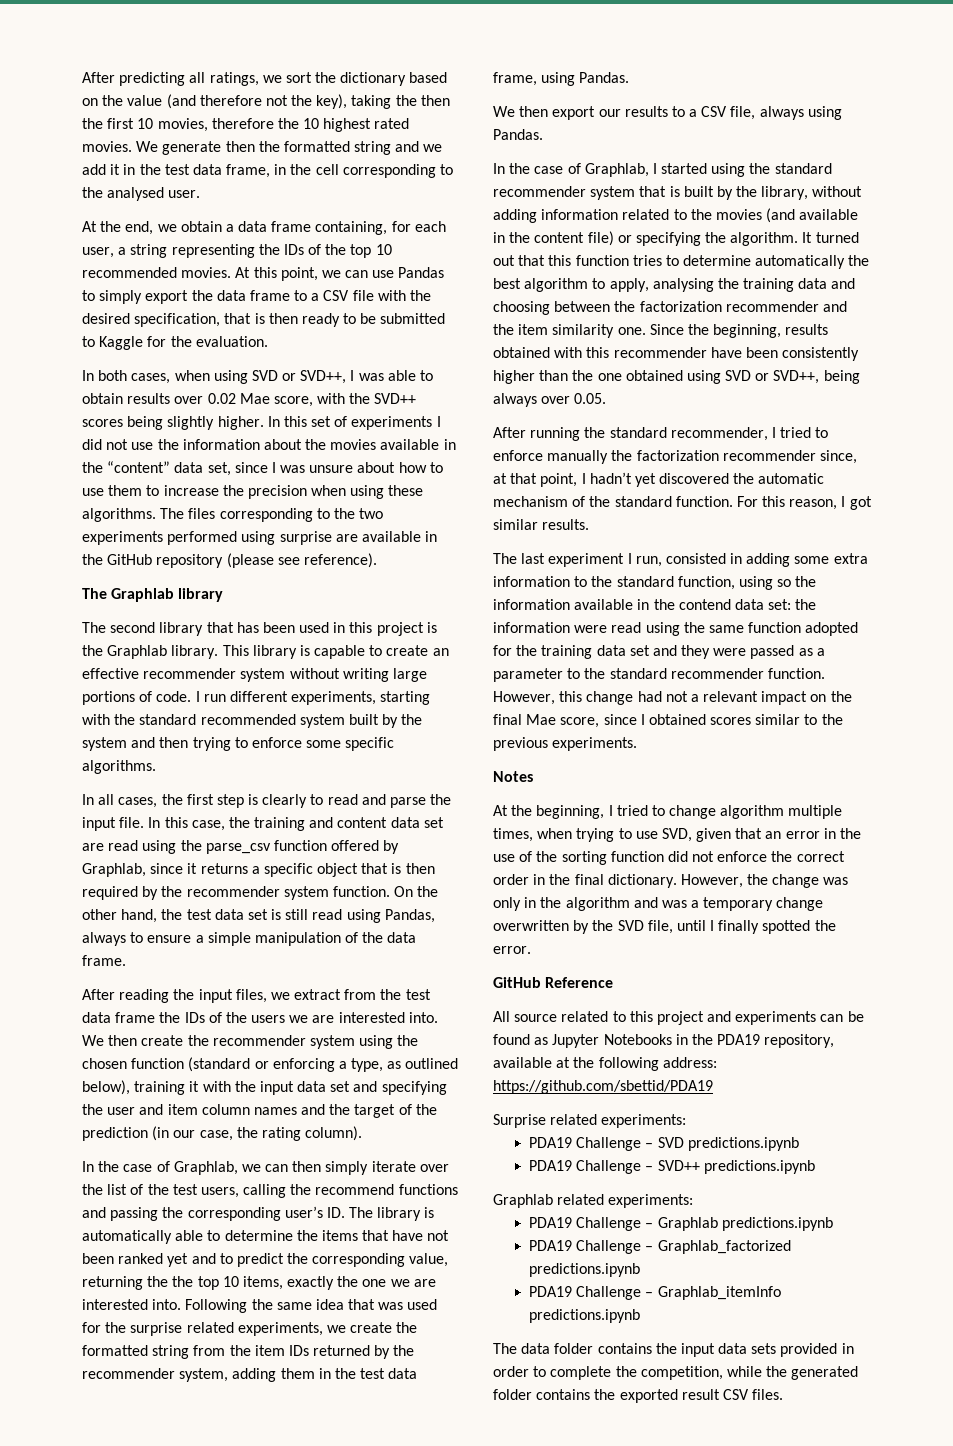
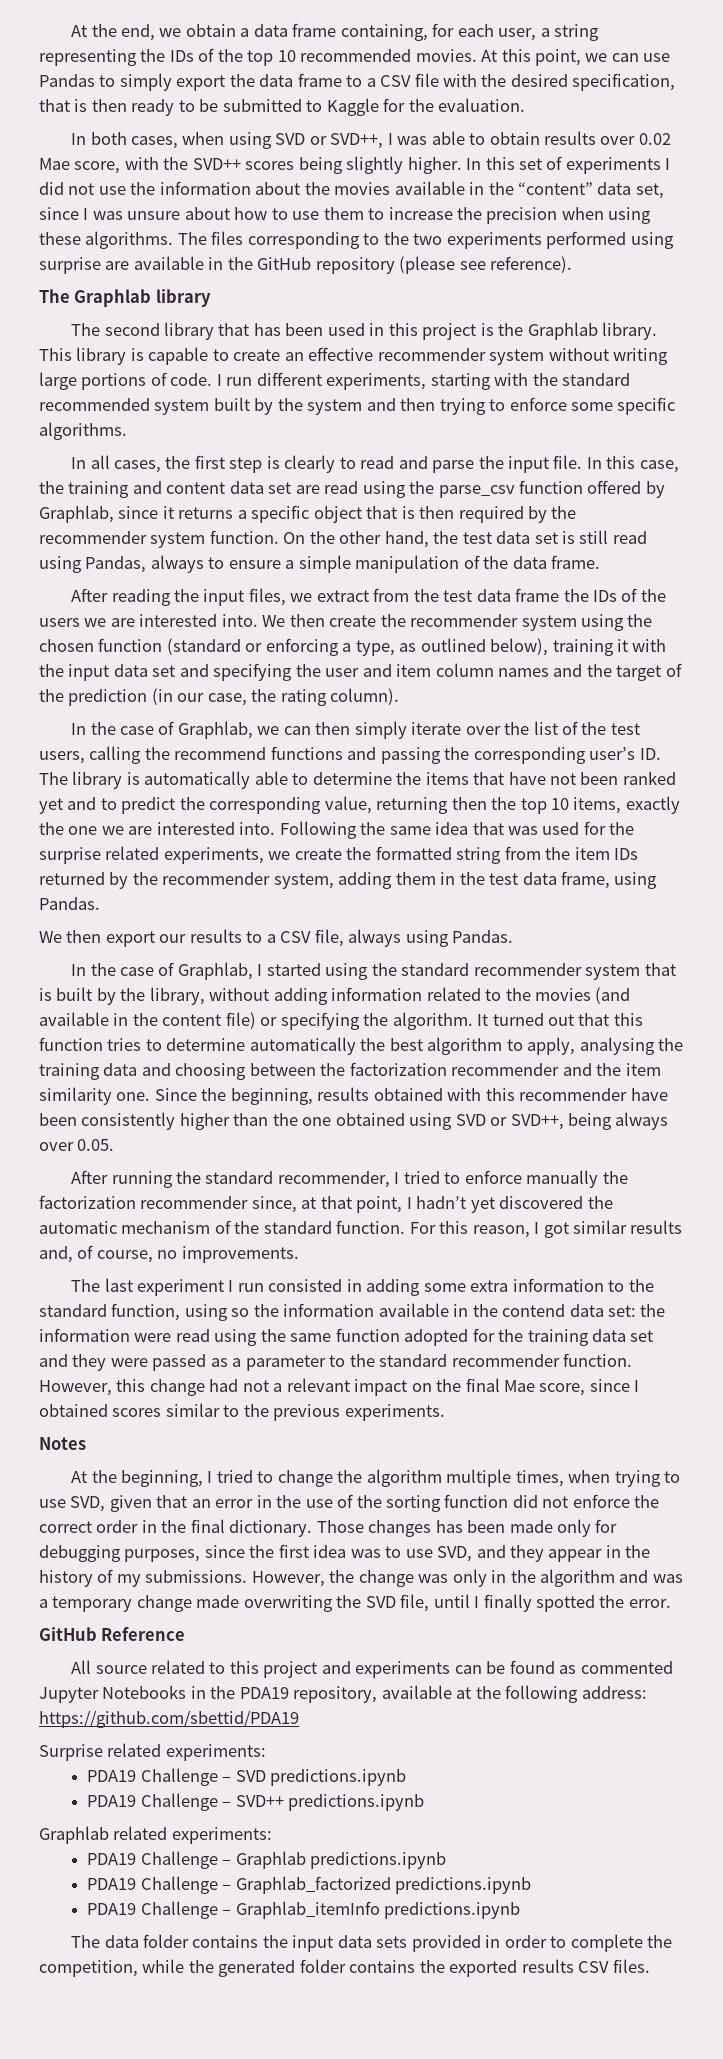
[82,72,448,86] [82,94,450,109] [82,118,410,132] [82,141,443,155] [82,164,454,178] [82,187,201,201] After predicting all ratings, we sort the dictionary based on the value (and therefore not the key), taking the then the first 10 movies, therefore the 10 highest rated movies. We generate then the formatted string and we add it in the test data frame, in the cell corresponding to the analysed user. // -> (71, 31) none
[147,1276,169,1287] the -> [451,797,487,810] then
[542,519,590,530] results. -> [630,1220,683,1234] [39,1245,299,1263] results and, of course, no improvements.
[635,556,662,567] run, -> [237,1283,264,1292] run
(717, 812) none -> [337,1470,363,1483] the
(677, 881) none -> [316,1519,618,1537] [39,1544,651,1562] [39,1569,248,1587] Those changes has been made only for debugging purposes, since the first idea was to use SVD, and they appear in the history of my submissions.
[493,920,590,934] overwritten by -> [196,1595,333,1612] made overwriting
(549, 1041) none -> [580,1661,673,1674] commented
[681,1389,720,1400] result -> [521,1959,574,1973] results

